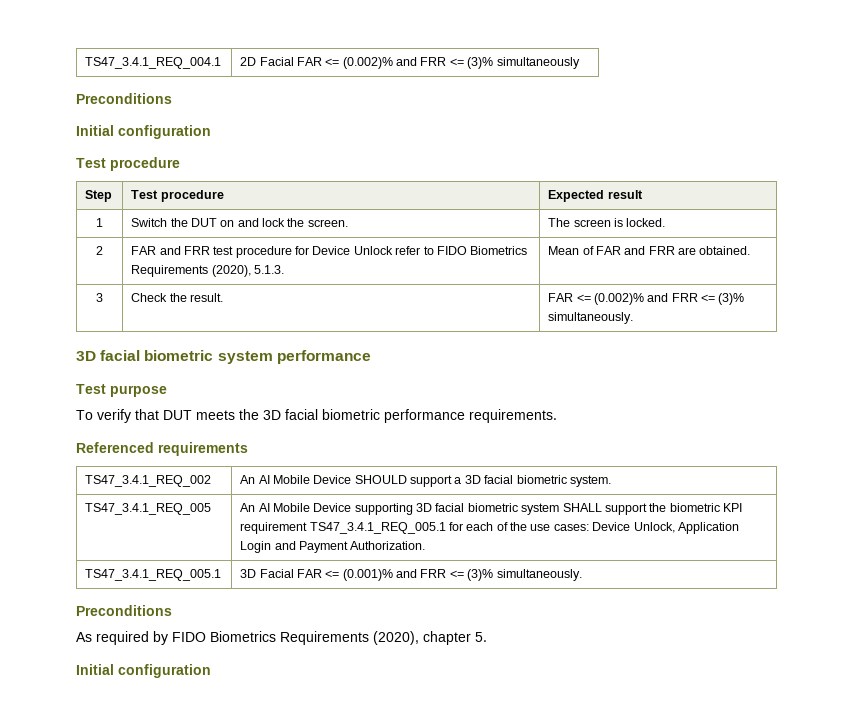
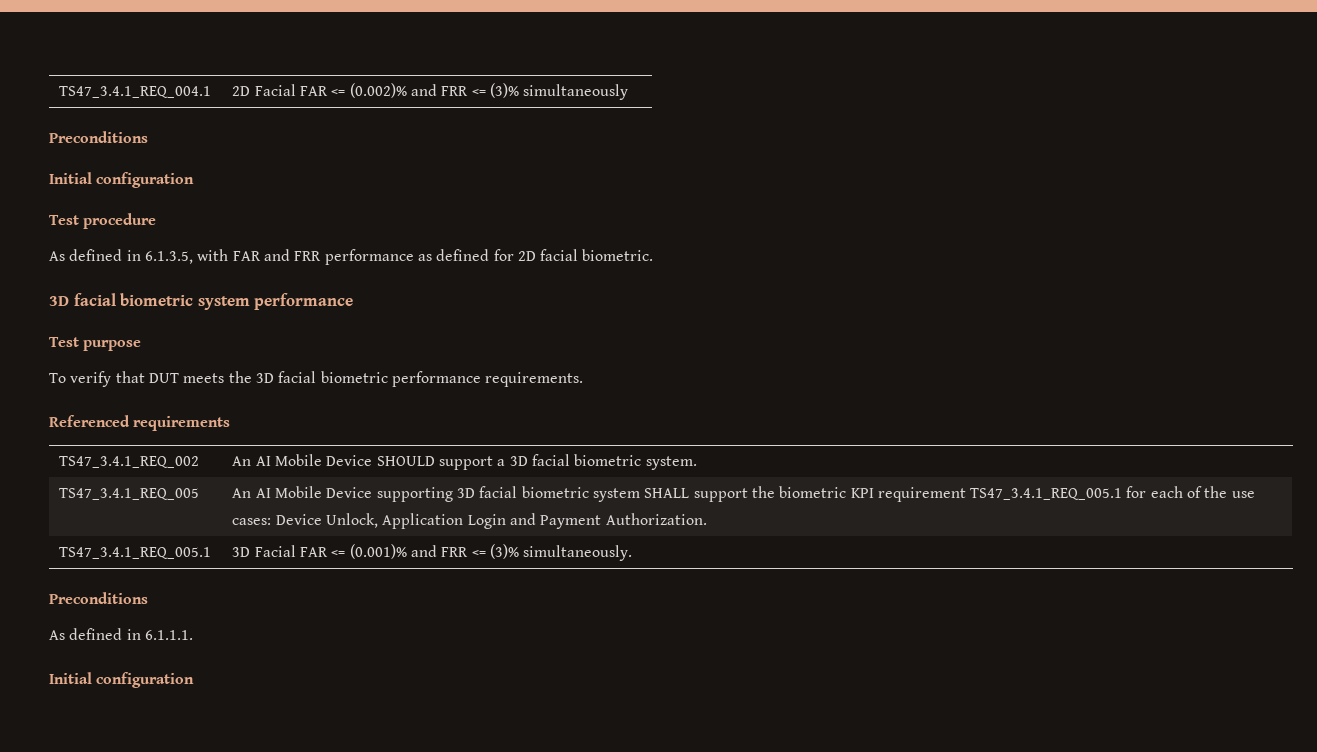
[85,190,113,202] [131,190,224,202] [548,190,643,202] [96,218,103,227] [131,218,348,227] [548,218,666,227] [96,246,103,255] [131,246,528,258] [131,265,284,277] [548,246,751,255] [96,293,103,302] [131,293,223,302] [548,293,745,305] [548,312,634,324] // Step | Test procedure | Expected result // 1 | Switch the DUT on and lock the screen. | The screen is locked. // 2 | FAR and FRR test procedure for Device Unlock refer to FIDO Biometrics Requirements (2020), 5.1.3. | Mean of FAR and FRR are obtained. // 3 | Check the result. | FAR <= (0.002)% and FRR <= (3)% simultaneously. -> [49,249,654,265] // As defined in 6.1.3.5, with FAR and FRR performance as defined for 2D facial biometric.
[96,631,487,645] required by FIDO Biometrics Requirements (2020), chapter 5. -> [69,628,193,640] defined in 6.1.1.1.

